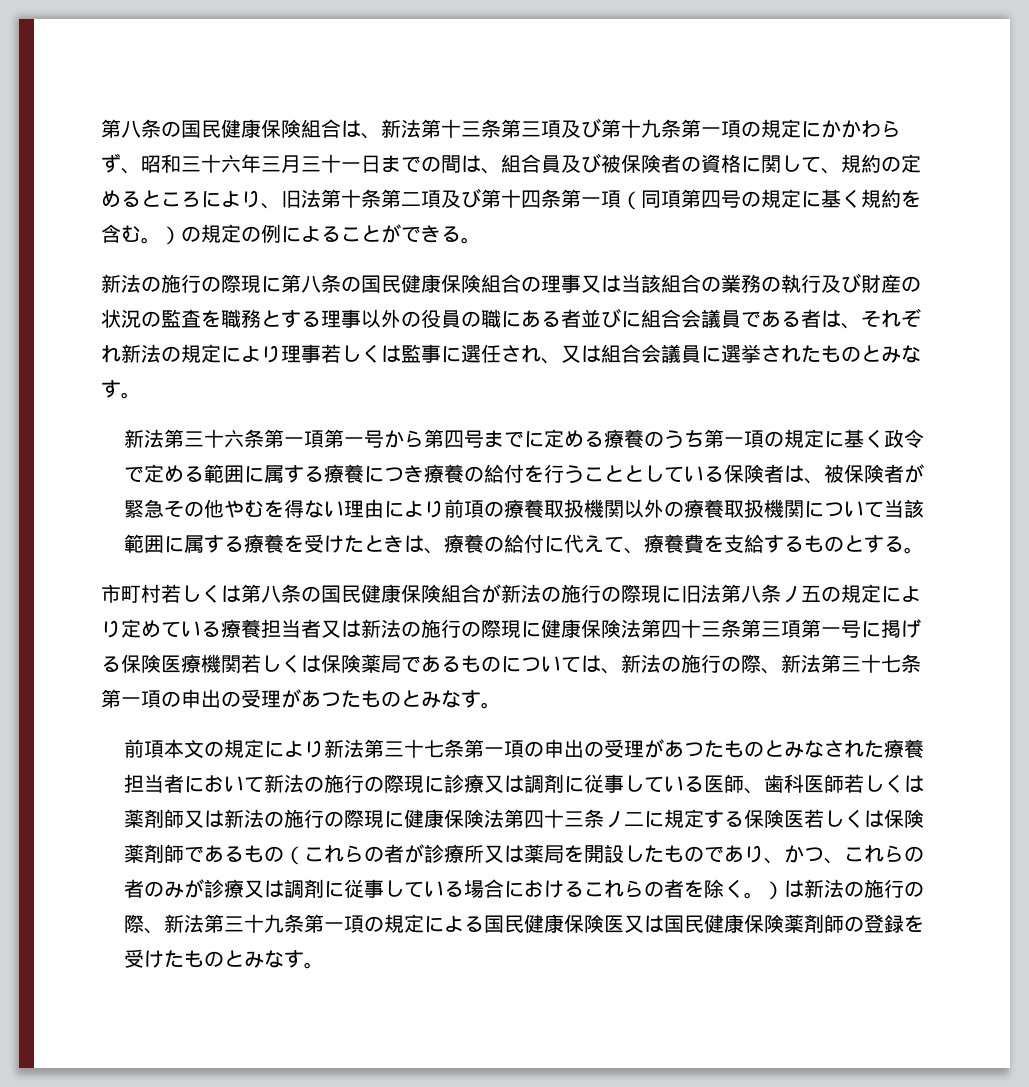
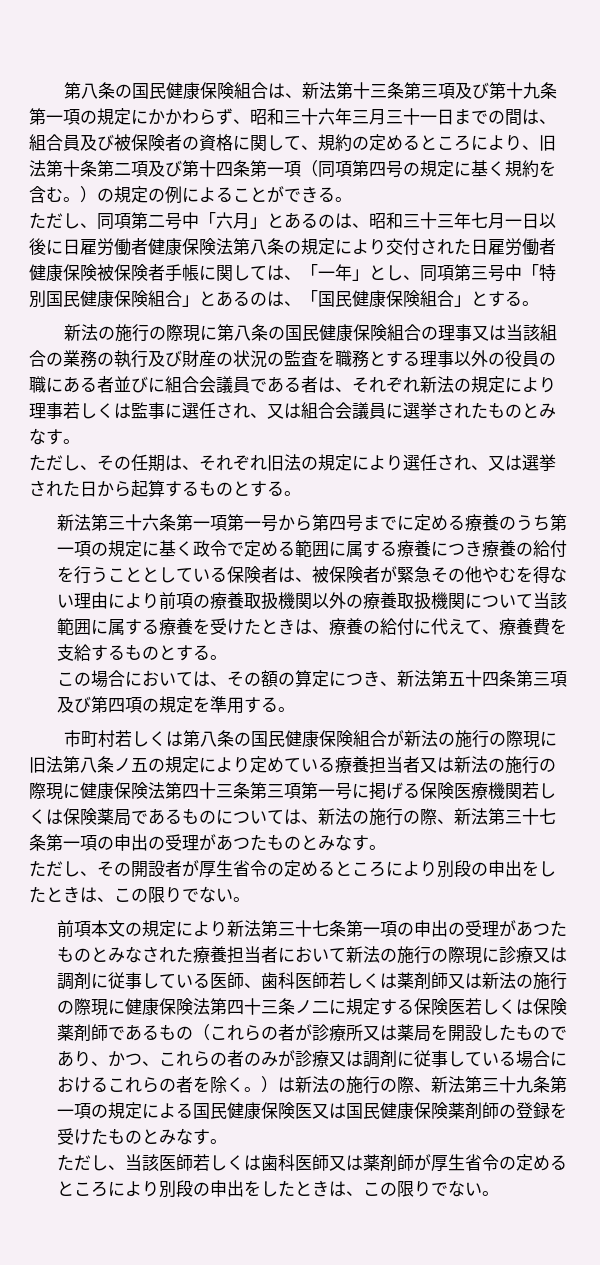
(481, 240) none -> [29,212,556,230] [29,238,556,256] [29,264,556,282] [29,290,539,308] // ただし、同項第二号中「六月」とあるのは、昭和三十三年七月一日以後に日雇労働者健康保険法第八条の規定により交付された日雇労働者健康保険被保険者手帳に関しては、「一年」とし、同項第三号中「特別国民健康保険組合」とあるのは、「国民健康保険組合」とする。
(141, 395) none -> [29,454,556,472] [29,480,301,497] // ただし、その任期は、それぞれ旧法の規定により選任され、又は選挙された日から起算するものとする。
(925, 550) none -> [56,670,567,688] [56,696,295,714] // この場合においては、その額の算定につき、新法第五十四条第三項及び第四項の規定を準用する。
(501, 705) none -> [29,860,556,878] [29,886,250,903] // ただし、その開設者が厚生省令の定めるところにより別段の申出をしたときは、この限りでない。
(325, 965) none -> [56,1154,567,1172] [56,1180,499,1198] // ただし、当該医師若しくは歯科医師又は薬剤師が厚生省令の定めるところにより別段の申出をしたときは、この限りでない。

